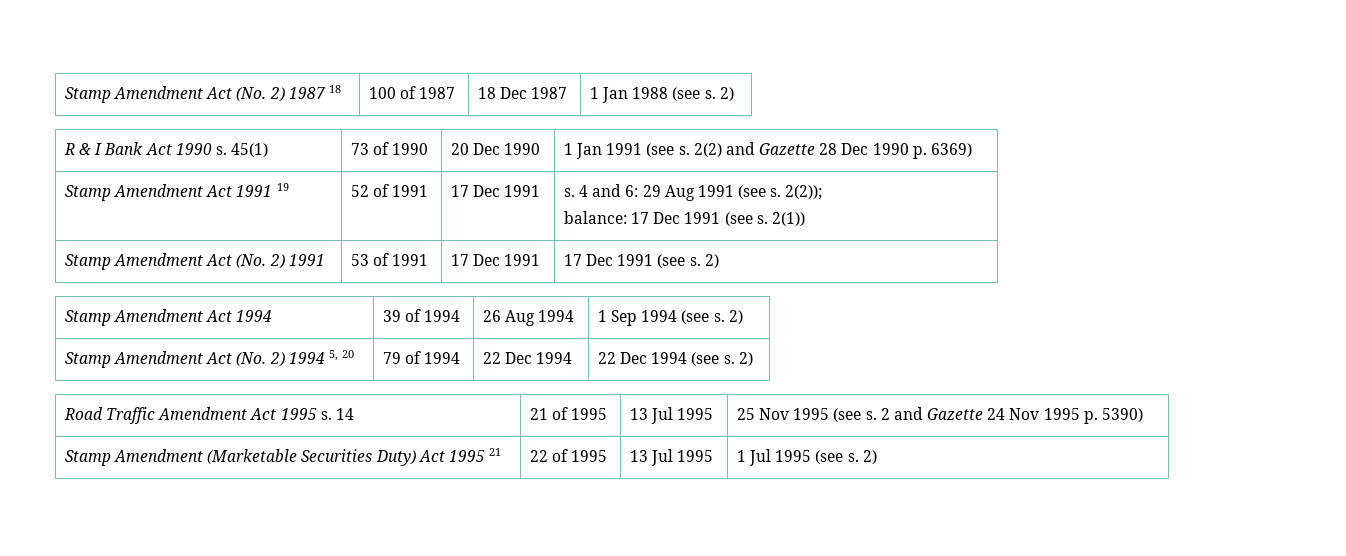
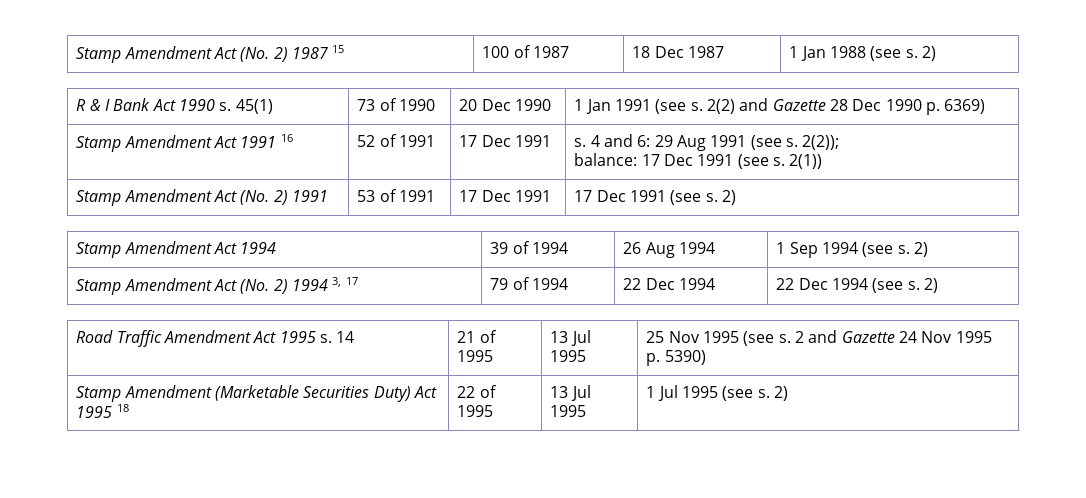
[328,85,341,93] 18 -> [332,45,345,53] 15
[276,183,289,191] 19 -> [280,134,293,142] 16
[328,350,355,361] 5, 20 -> [332,277,358,287] 3, 17
[489,448,502,456] 21 -> [116,404,129,412] 18

